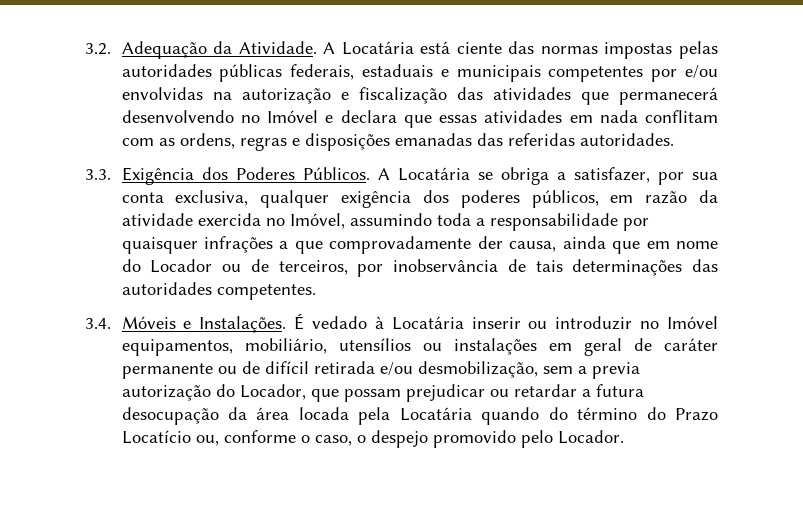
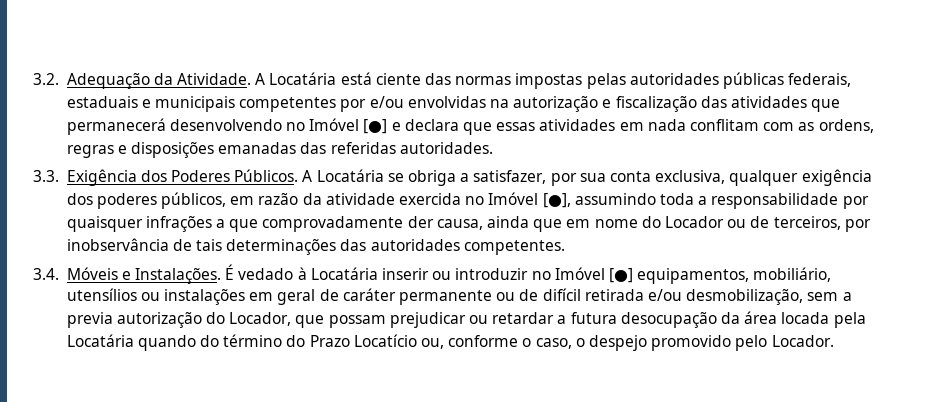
(319, 116) none -> [363,119,388,134] [●]
[289,213,345,229] Imóvel, -> [488,192,571,208] Imóvel [●],
(718, 322) none -> [608,268,633,283] [●]

